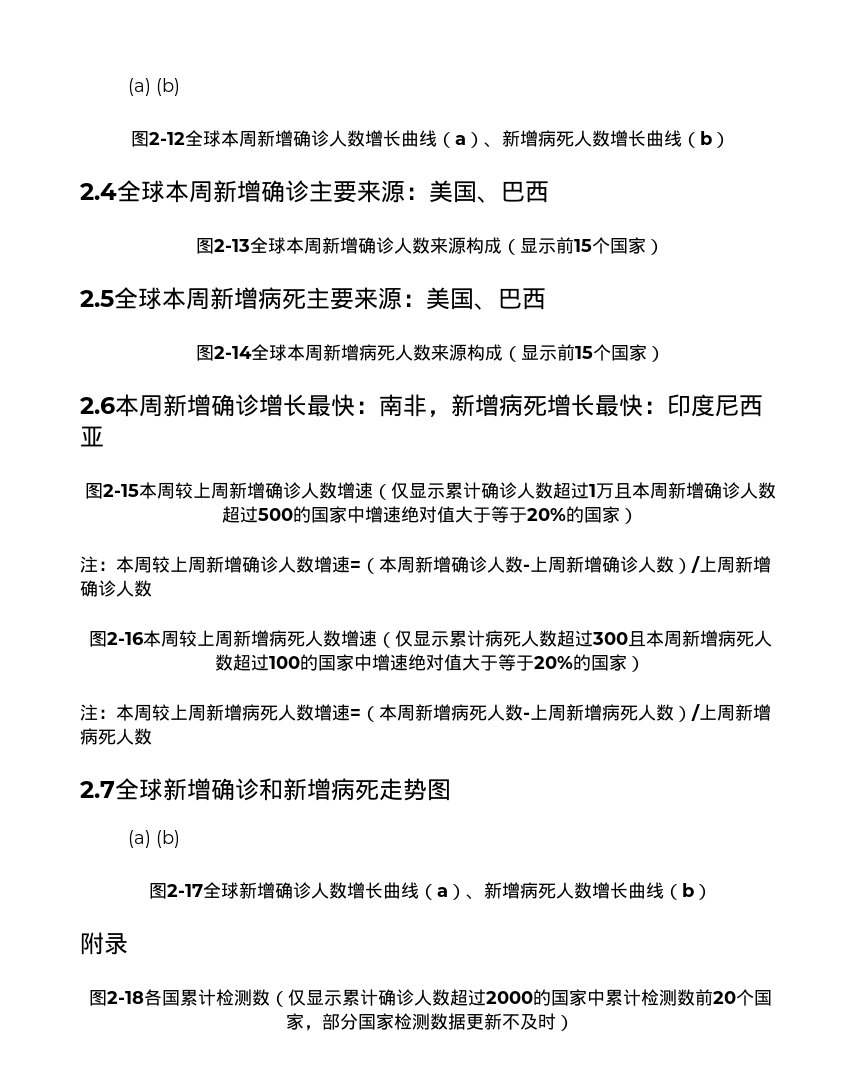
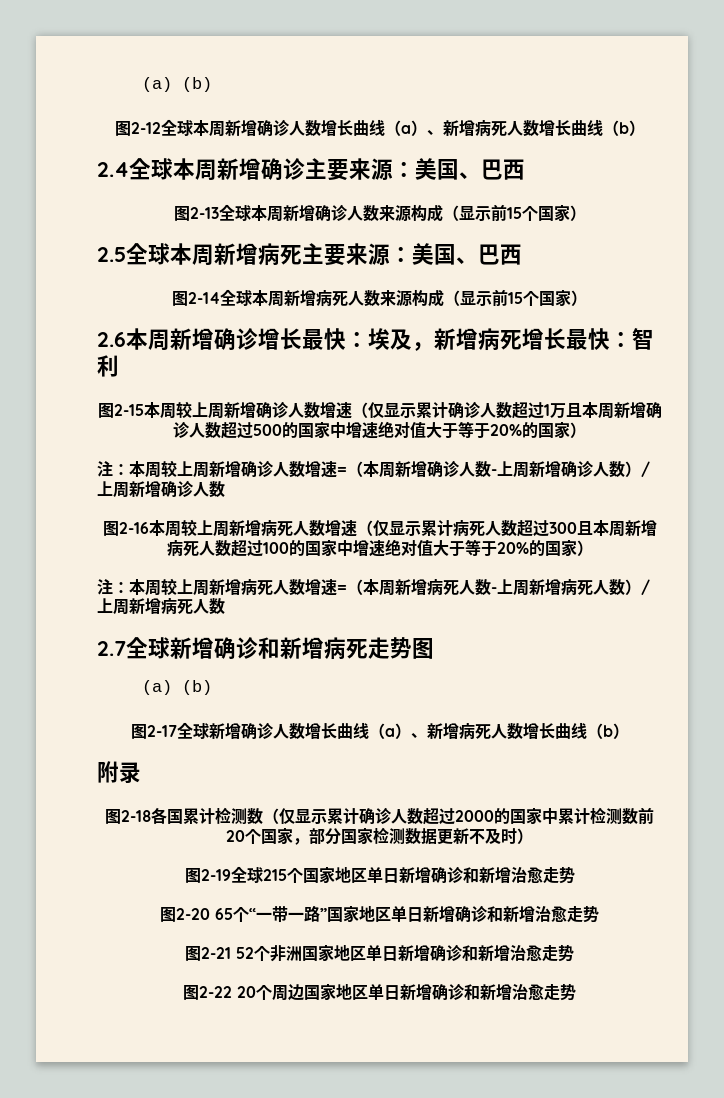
[379,394,427,417] 南非 -> [368,328,412,350] 埃及
[667,394,763,417] [80,426,104,447] 印度尼西亚 -> [632,328,654,350] [97,355,119,377] 智利
(574, 1023) none -> [184,866,575,884] [160,905,599,923] [185,944,574,962] [183,983,576,1001] // 图2-19全球215个国家地区单日新增确诊和新增治愈走势 // 图2-20 65个“一带一路”国家地区单日新增确诊和新增治愈走势 // 图2-21 52个非洲国家地区单日新增确诊和新增治愈走势 // 图2-22 20个周边国家地区单日新增确诊和新增治愈走势

